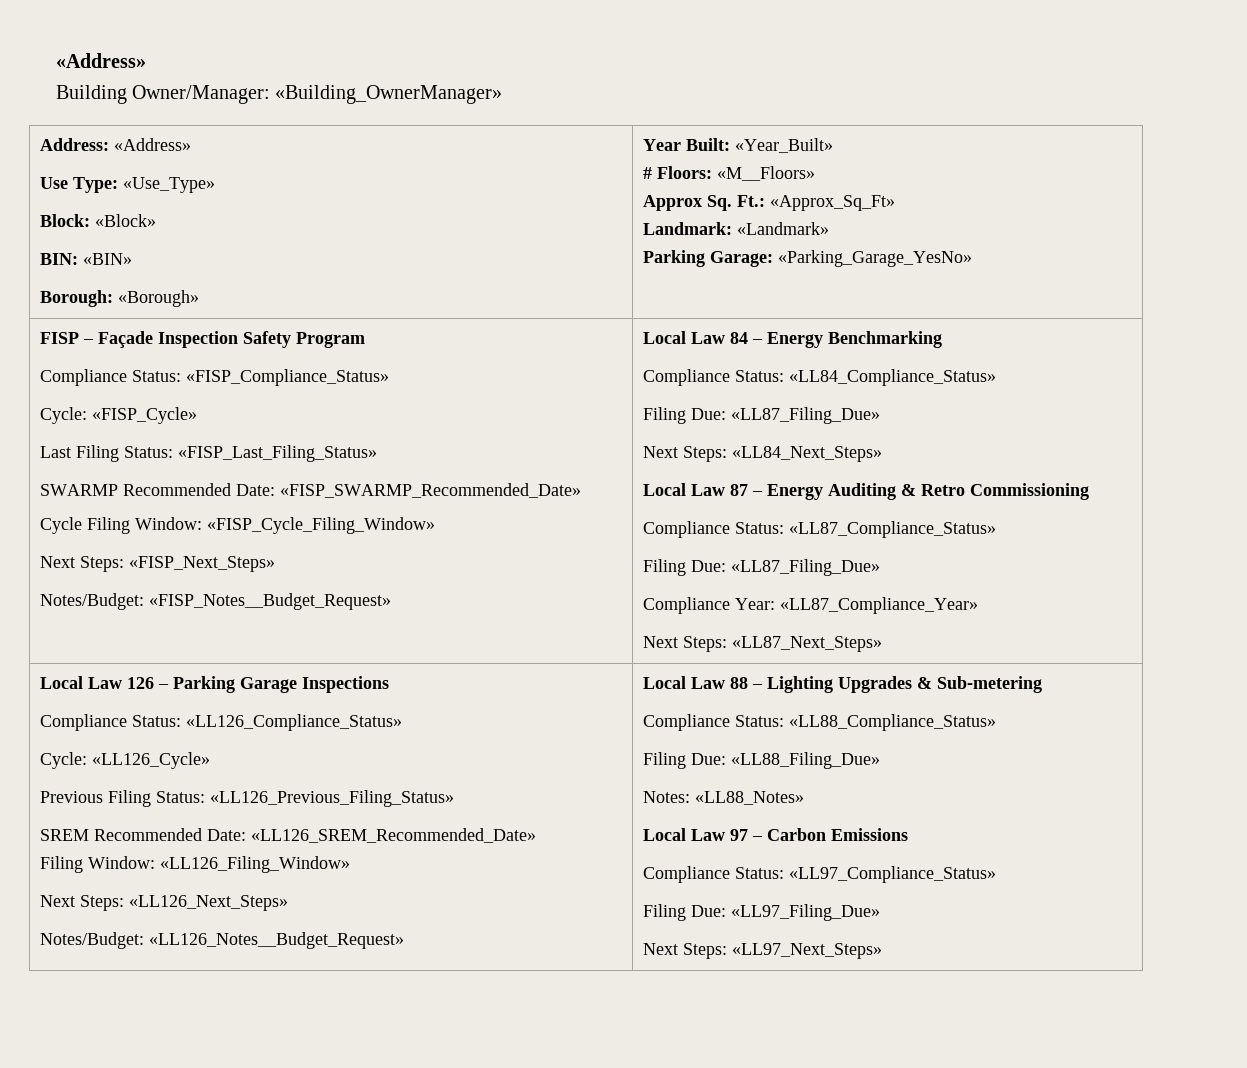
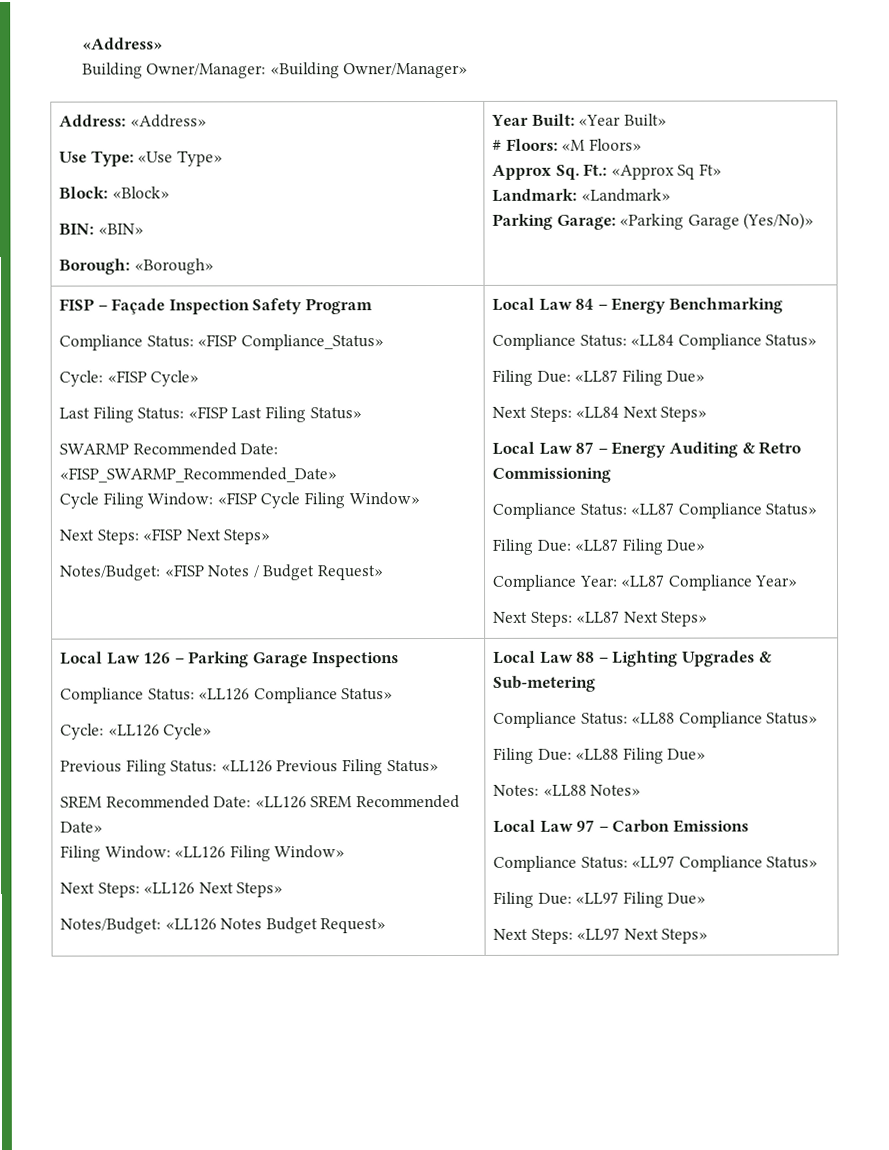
[275,85,503,104] «Building_OwnerManager» -> [269,62,469,79] «Building Owner/Manager»
[122,177,215,193] «Use_Type» -> [137,150,223,167] «Use Type»
[734,138,833,153] «Year_Built» -> [578,113,667,127] «Year Built»
[716,166,815,181] «M__Floors» -> [561,138,642,151] «M Floors»
[769,195,895,211] «Approx_Sq_Ft» -> [610,163,722,180] «Approx Sq Ft»
[777,250,972,267] «Parking_Garage_YesNo» -> [619,212,815,230] «Parking Garage (Yes/No)»
[185,369,389,386] [39,407,197,424] «FISP_Compliance_Status» // Cycle: «FISP_Cycle» -> [197,334,384,351] [59,370,200,387] «FISP Compliance_Status» // Cycle: «FISP Cycle»
[177,445,377,462] «FISP_Last_Filing_Status» -> [187,406,362,423] «FISP Last Filing Status»
[206,517,435,534] [39,556,275,572] [39,593,391,610] «FISP_Cycle_Filing_Window» // Next Steps: «FISP_Next_Steps» // Notes/Budget: «FISP_Notes__Budget_Request» -> [216,492,420,509] [59,528,271,545] [59,564,384,581] «FISP Cycle Filing Window» // Next Steps: «FISP Next Steps» // Notes/Budget: «FISP Notes / Budget Request»
[788,369,996,386] [642,407,880,424] [642,446,882,462] «LL84_Compliance_Status» // Filing Due: «LL87_Filing_Due» // Next Steps: «LL84_Next_Steps» -> [630,333,818,350] [492,369,706,386] [492,406,708,422] «LL84 Compliance Status» // Filing Due: «LL87 Filing Due» // Next Steps: «LL84 Next Steps»
[788,521,996,538] [642,559,880,576] «LL87_Compliance_Status» // Filing Due: «LL87_Filing_Due» -> [630,502,818,519] [492,538,706,555] «LL87 Compliance Status» // Filing Due: «LL87 Filing Due»
[779,597,978,614] [642,636,882,652] «LL87_Compliance_Year» // Next Steps: «LL87_Next_Steps» -> [620,574,799,591] [493,610,709,627] «LL87 Compliance Year» // Next Steps: «LL87 Next Steps»
[185,714,402,731] [39,752,210,769] «LL126_Compliance_Status» // Cycle: «LL126_Cycle» -> [198,687,394,704] [60,723,213,740] «LL126 Compliance Status» // Cycle: «LL126 Cycle»
[209,790,454,807] «LL126_Previous_Filing_Status» -> [220,759,439,776] «LL126 Previous Filing Status»
[250,828,536,843] [39,856,350,873] [39,895,288,911] [39,932,404,949] «LL126_SREM_Recommended_Date» // Filing Window: «LL126_Filing_Window» // Next Steps: «LL126_Next_Steps» // Notes/Budget: «LL126_Notes__Budget_Request» -> [254,794,460,809] [60,821,104,833] [60,845,346,862] [60,882,284,898] [60,917,387,934] «LL126 SREM Recommended Date» // Filing Window: «LL126 Filing Window» // Next Steps: «LL126 Next Steps» // Notes/Budget: «LL126 Notes Budget Request»
[788,714,996,731] [642,752,880,769] «LL88_Compliance_Status» // Filing Due: «LL88_Filing_Due» -> [631,711,819,728] [493,747,707,764] «LL88 Compliance Status» // Filing Due: «LL88 Filing Due»
[694,791,804,805] «LL88_Notes» -> [542,784,642,796] «LL88 Notes»
[788,866,996,883] [642,904,880,921] [642,943,882,959] «LL97_Compliance_Status» // Filing Due: «LL97_Filing_Due» // Next Steps: «LL97_Next_Steps» -> [631,855,819,872] [493,891,707,908] [493,927,709,944] «LL97 Compliance Status» // Filing Due: «LL97 Filing Due» // Next Steps: «LL97 Next Steps»

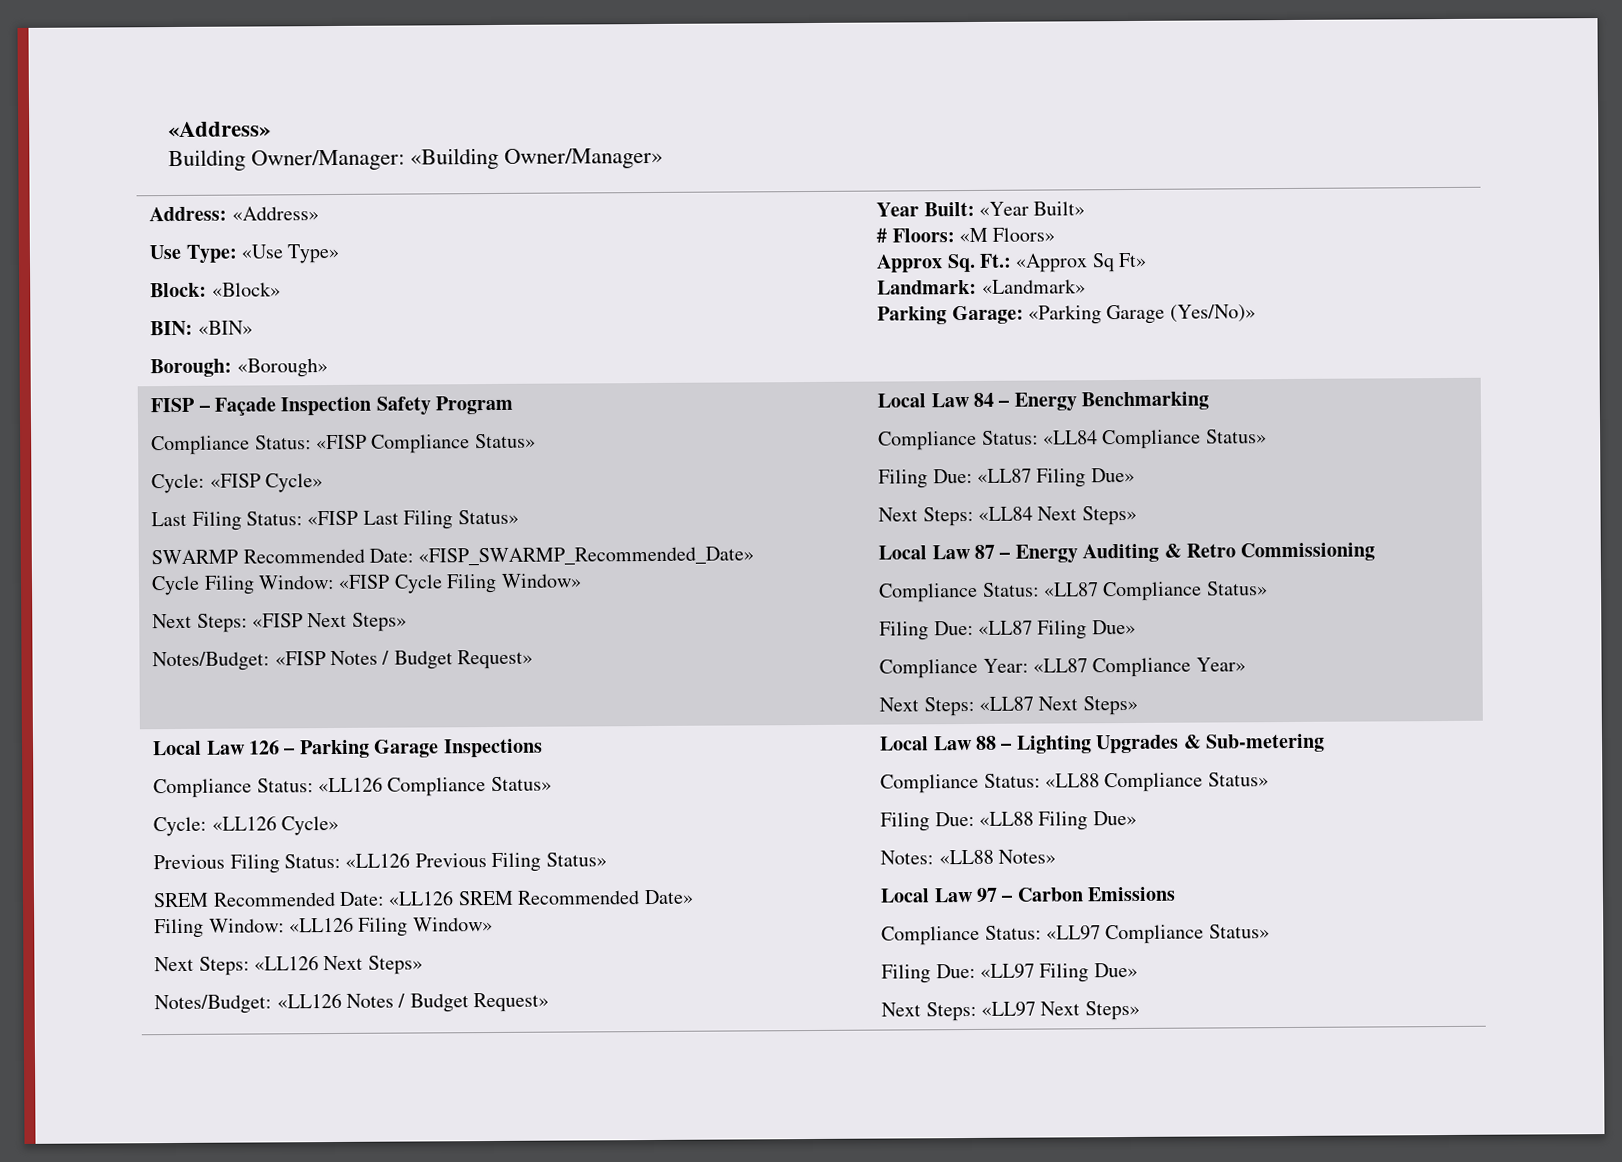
[240,334,384,351] Compliance_Status» -> [371,433,536,454] Compliance Status»
(263, 924) none -> [397,993,406,1008] /

